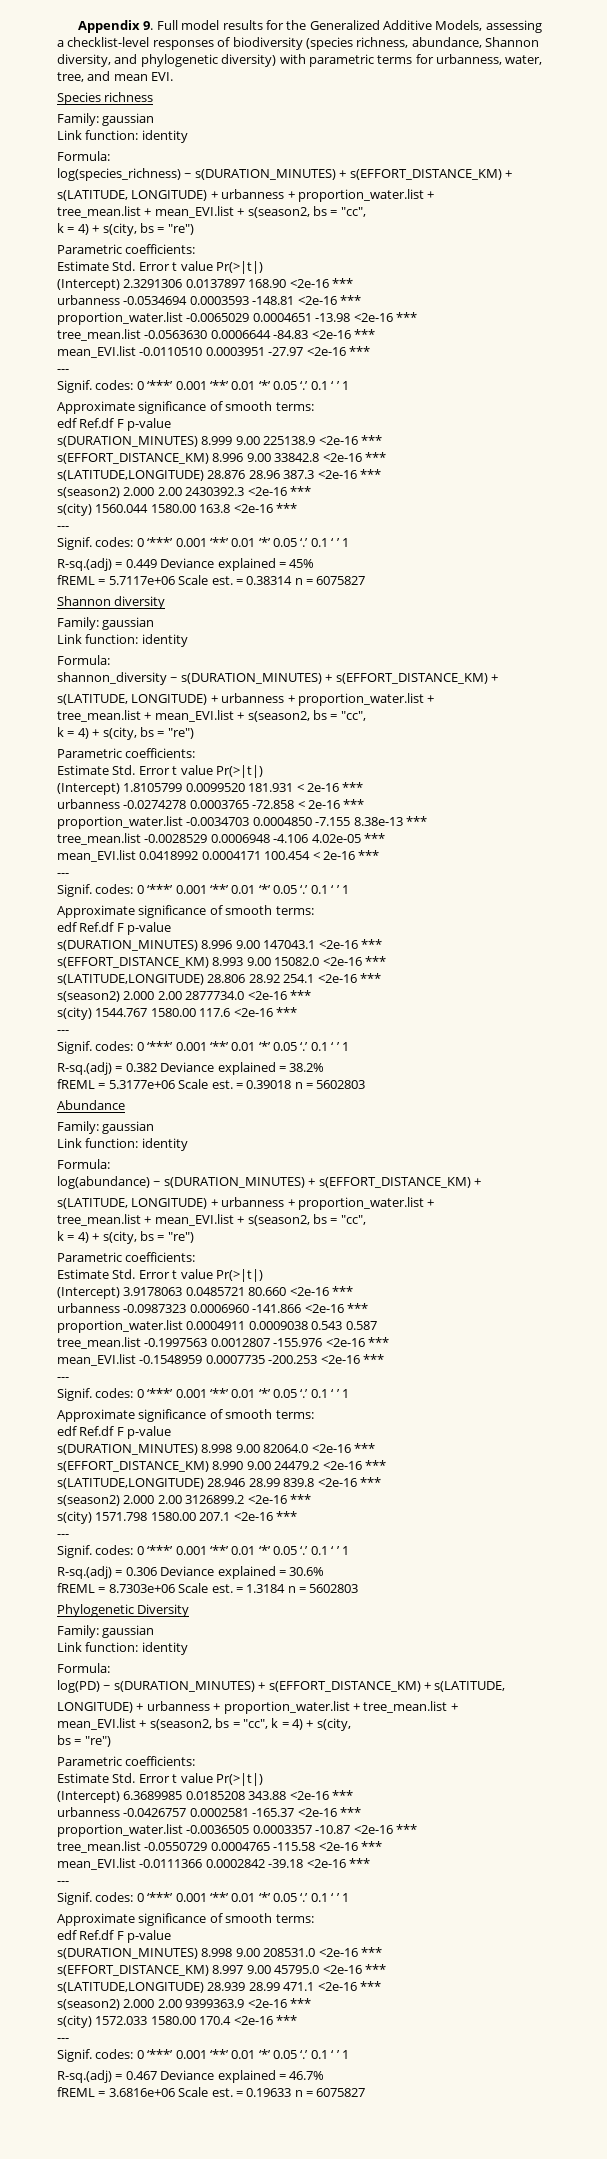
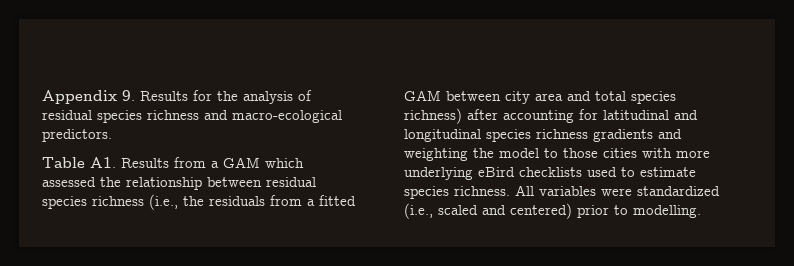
[156,20,542,33] [57,37,539,50] [57,54,543,67] [57,71,174,82] [57,92,154,105] [57,113,155,126] [57,130,188,143] [57,151,110,161] [57,168,512,181] [57,189,435,202] [57,206,366,218] [57,223,194,236] [57,244,196,254] [57,261,263,274] [57,278,353,291] [57,295,361,305] [57,312,417,325] [57,329,375,341] [57,346,370,358] [57,369,69,373] [57,380,349,393] [57,401,314,414] [57,418,172,431] [57,435,382,447] [57,452,386,464] [57,469,381,481] [57,486,311,498] [57,503,297,516] [57,526,69,530] [57,537,349,550] [57,558,315,571] [57,575,366,585] [57,596,166,609] [57,617,155,630] [57,634,188,647] [57,655,110,665] [57,672,498,685] [57,693,435,706] [57,710,366,722] [57,727,194,740] [57,748,196,758] [57,765,263,778] [57,782,364,795] [57,799,365,809] [57,816,427,829] [57,833,385,845] [57,850,380,862] [57,873,69,877] [57,884,349,897] [57,905,314,918] [57,922,172,935] [57,939,382,951] [57,956,386,968] [57,973,381,985] [57,990,311,1002] [57,1007,297,1020] [57,1030,69,1034] [57,1041,349,1054] [57,1062,325,1075] [57,1079,366,1089] [57,1100,125,1110] [57,1121,155,1134] [57,1138,188,1151] [57,1159,110,1169] [57,1176,481,1189] [57,1197,435,1210] [57,1214,366,1226] [57,1231,194,1244] [57,1252,196,1262] [57,1269,263,1282] [57,1286,353,1299] [57,1303,368,1313] [57,1320,377,1333] [57,1337,389,1349] [57,1354,384,1366] [57,1377,69,1381] [57,1388,349,1401] [57,1409,314,1422] [57,1426,172,1439] [57,1443,375,1455] [57,1460,386,1472] [57,1477,381,1489] [57,1494,311,1506] [57,1511,297,1524] [57,1534,69,1538] [57,1545,349,1558] [57,1566,325,1579] [57,1583,359,1593] [57,1604,190,1617] [57,1625,155,1638] [57,1642,188,1655] [57,1663,110,1673] [57,1680,506,1693] [57,1701,458,1714] [57,1718,351,1731] [57,1735,111,1747] [57,1756,196,1766] [57,1773,263,1786] [57,1790,353,1803] [57,1807,361,1817] [57,1824,417,1837] [57,1841,382,1853] [57,1858,370,1870] [57,1881,69,1885] [57,1892,349,1905] [57,1913,314,1926] [57,1930,172,1943] [57,1947,382,1959] [57,1964,386,1976] [57,1981,381,1993] [57,1998,311,2010] [57,2015,297,2028] [57,2038,69,2042] [57,2049,349,2062] [57,2070,325,2083] [57,2087,366,2097] Full model results for the Generalized Additive Models, assessing a checklist-level responses of biodiversity (species richness, abundance, Shannon diversity, and phylogenetic diversity) with parametric terms for urbanness, water, tree, and mean EVI. // Species richness // Family: gaussian // Link function: identity // Formula: // log(species_richness) ~ s(DURATION_MINUTES) + s(EFFORT_DISTANCE_KM) + // s(LATITUDE, LONGITUDE) + urbanness + proportion_water.list + // tree_mean.list + mean_EVI.list + s(season2, bs = "cc", // k = 4) + s(city, bs = "re") // Parametric coefficients: // Estimate Std. Error t value Pr(>|t|) // (Intercept) 2.3291306 0.0137897 168.90 <2e-16 *** // urbanness -0.0534694 0.0003593 -148.81 <2e-16 *** // proportion_water.list -0.0065029 0.0004651 -13.98 <2e-16 *** // tree_mean.list -0.0563630 0.0006644 -84.83 <2e-16 *** // mean_EVI.list -0.0110510 0.0003951 -27.97 <2e-16 *** // --- // Signif. codes: 0 ‘***’ 0.001 ‘**’ 0.01 ‘*’ 0.05 ‘.’ 0.1 ‘ ’ 1 // Approximate significance of smooth terms: // edf Ref.df F p-value // s(DURATION_MINUTES) 8.999 9.00 225138.9 <2e-16 *** // s(EFFORT_DISTANCE_KM) 8.996 9.00 33842.8 <2e-16 *** // s(LATITUDE,LONGITUDE) 28.876 28.96 387.3 <2e-16 *** // s(season2) 2.000 2.00 2430392.3 <2e-16 *** // s(city) 1560.044 1580.00 163.8 <2e-16 *** // --- // Signif. codes: 0 ‘***’ 0.001 ‘**’ 0.01 ‘*’ 0.05 ‘.’ 0.1 ‘ ’ 1 // R-sq.(adj) = 0.449 Deviance explained = 45% // fREML = 5.7117e+06 Scale est. = 0.38314 n = 6075827 // Shannon diversity // Family: gaussian // Link function: identity // Formula: // shannon_diversity ~ s(DURATION_MINUTES) + s(EFFORT_DISTANCE_KM) + // s(LATITUDE, LONGITUDE) + urbanness + proportion_water.list + // tree_mean.list + mean_EVI.list + s(season2, bs = "cc", // k = 4) + s(city, bs = "re") // Parametric coefficients: // Estimate Std. Error t value Pr(>|t|) // (Intercept) 1.8105799 0.0099520 181.931 < 2e-16 *** // urbanness -0.0274278 0.0003765 -72.858 < 2e-16 *** // proportion_water.list -0.0034703 0.0004850 -7.155 8.38e-13 *** // tree_mean.list -0.0028529 0.0006948 -4.106 4.02e-05 *** // mean_EVI.list 0.0418992 0.0004171 100.454 < 2e-16 *** // --- // Signif. codes: 0 ‘***’ 0.001 ‘**’ 0.01 ‘*’ 0.05 ‘.’ 0.1 ‘ ’ 1 // Approximate significance of smooth terms: // edf Ref.df F p-value // s(DURATION_MINUTES) 8.996 9.00 147043.1 <2e-16 *** // s(EFFORT_DISTANCE_KM) 8.993 9.00 15082.0 <2e-16 *** // s(LATITUDE,LONGITUDE) 28.806 28.92 254.1 <2e-16 *** // s(season2) 2.000 2.00 2877734.0 <2e-16 *** // s(city) 1544.767 1580.00 117.6 <2e-16 *** // --- // Signif. codes: 0 ‘***’ 0.001 ‘**’ 0.01 ‘*’ 0.05 ‘.’ 0.1 ‘ ’ 1 // R-sq.(adj) = 0.382 Deviance explained = 38.2% // fREML = 5.3177e+06 Scale est. = 0.39018 n = 5602803 // Abundance // Family: gaussian // Link function: identity // Formula: // log(abundance) ~ s(DURATION_MINUTES) + s(EFFORT_DISTANCE_KM) + // s(LATITUDE, LONGITUDE) + urbanness + proportion_water.list + // tree_mean.list + mean_EVI.list + s(season2, bs = "cc", // k = 4) + s(city, bs = "re") // Parametric coefficients: // Estimate Std. Error t value Pr(>|t|) // (Intercept) 3.9178063 0.0485721 80.660 <2e-16 *** // urbanness -0.0987323 0.0006960 -141.866 <2e-16 *** // proportion_water.list 0.0004911 0.0009038 0.543 0.587 // tree_mean.list -0.1997563 0.0012807 -155.976 <2e-16 *** // mean_EVI.list -0.1548959 0.0007735 -200.253 <2e-16 *** // --- // Signif. codes: 0 ‘***’ 0.001 ‘**’ 0.01 ‘*’ 0.05 ‘.’ 0.1 ‘ ’ 1 // Approximate significance of smooth terms: // edf Ref.df F p-value // s(DURATION_MINUTES) 8.998 9.00 82064.0 <2e-16 *** // s(EFFORT_DISTANCE_KM) 8.990 9.00 24479.2 <2e-16 *** // s(LATITUDE,LONGITUDE) 28.946 28.99 839.8 <2e-16 *** // s(season2) 2.000 2.00 3126899.2 <2e-16 *** // s(city) 1571.798 1580.00 207.1 <2e-16 *** // --- // Signif. codes: 0 ‘***’ 0.001 ‘**’ 0.01 ‘*’ 0.05 ‘.’ 0.1 ‘ ’ 1 // R-sq.(adj) = 0.306 Deviance explained = 30.6% // fREML = 8.7303e+06 Scale est. = 1.3184 n = 5602803 // Phylogenetic Diversity // Family: gaussian // Link function: identity // Formula: // log(PD) ~ s(DURATION_MINUTES) + s(EFFORT_DISTANCE_KM) + s(LATITUDE, // LONGITUDE) + urbanness + proportion_water.list + tree_mean.list + // mean_EVI.list + s(season2, bs = "cc", k = 4) + s(city, // bs = "re") // Parametric coefficients: // Estimate Std. Error t value Pr(>|t|) // (Intercept) 6.3689985 0.0185208 343.88 <2e-16 *** // urbanness -0.0426757 0.0002581 -165.37 <2e-16 *** // proportion_water.list -0.0036505 0.0003357 -10.87 <2e-16 *** // tree_mean.list -0.0550729 0.0004765 -115.58 <2e-16 *** // mean_EVI.list -0.0111366 0.0002842 -39.18 <2e-16 *** // --- // Signif. codes: 0 ‘***’ 0.001 ‘**’ 0.01 ‘*’ 0.05 ‘.’ 0.1 ‘ ’ 1 // Approximate significance of smooth terms: // edf Ref.df F p-value // s(DURATION_MINUTES) 8.998 9.00 208531.0 <2e-16 *** // s(EFFORT_DISTANCE_KM) 8.997 9.00 45795.0 <2e-16 *** // s(LATITUDE,LONGITUDE) 28.939 28.99 471.1 <2e-16 *** // s(season2) 2.000 2.00 9399363.9 <2e-16 *** // s(city) 1572.033 1580.00 170.4 <2e-16 *** // --- // Signif. codes: 0 ‘***’ 0.001 ‘**’ 0.01 ‘*’ 0.05 ‘.’ 0.1 ‘ ’ 1 // R-sq.(adj) = 0.467 Deviance explained = 46.7% // fREML = 3.6816e+06 Scale est. = 0.19633 n = 6075827 -> [140,90,312,104] [42,110,342,123] [42,129,112,142] [42,157,304,168] [42,177,316,190] [42,194,356,210] [404,90,676,104] [404,108,698,124] [404,129,682,142] [404,148,710,161] [404,167,696,180] [404,185,720,199] [404,203,701,219] Results for the analysis of residual species richness and macro-ecological predictors. // Table A1. Results from a GAM which assessed the relationship between residual species richness (i.e., the residuals from a fitted GAM between city area and total species richness) after accounting for latitudinal and longitudinal species richness gradients and weighting the model to those cities with more underlying eBird checklists used to estimate species richness. All variables were standardized (i.e., scaled and centered) prior to modelling.

